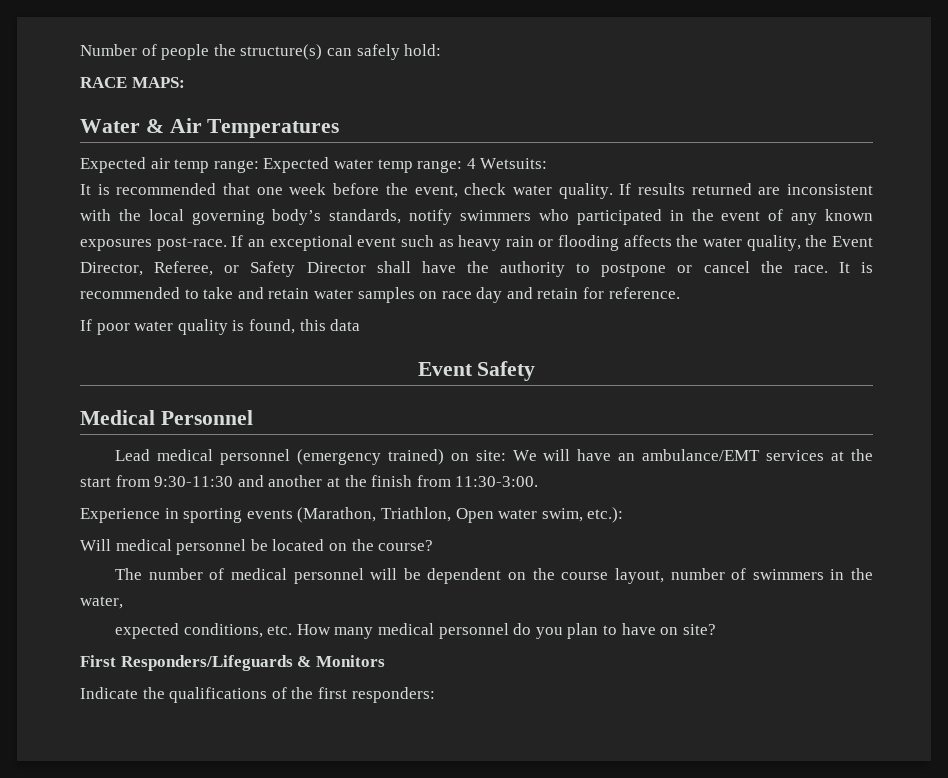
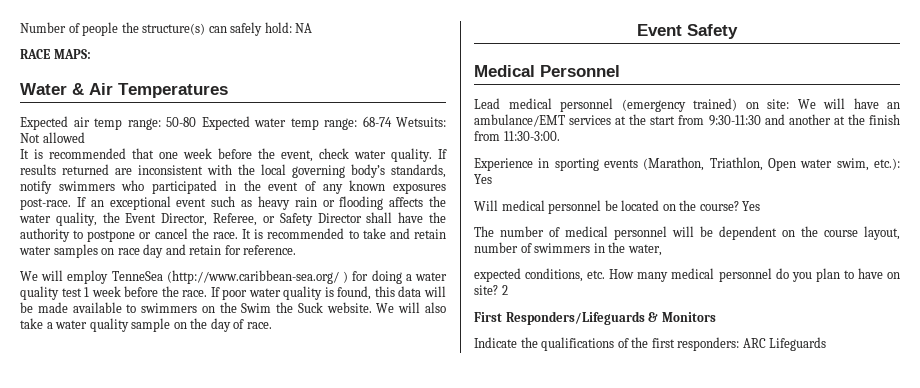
(442, 50) none -> [295,23,313,33] NA
(259, 166) none -> [166,117,196,127] 50-80
[466,158,476,169] 4 -> [362,116,392,127] 68-74
(548, 163) none -> [20,132,85,143] Not allowed
(680, 293) none -> [20,270,448,284] [20,286,208,300] We will employ TenneSea (http://www.caribbean-sea.org/ ) for doing a water quality test 1 week before the race.
(361, 325) none -> [424,286,447,297] [20,302,447,313] [20,318,272,332] will be made available to swimmers on the Swim the Suck website. We will also take a water quality sample on the day of race.
(624, 515) none -> [474,174,492,184] Yes
(434, 545) none -> [742,201,761,211] Yes
(716, 629) none -> [501,285,508,295] 2
(435, 695) none -> [742,337,827,351] ARC Lifeguards

